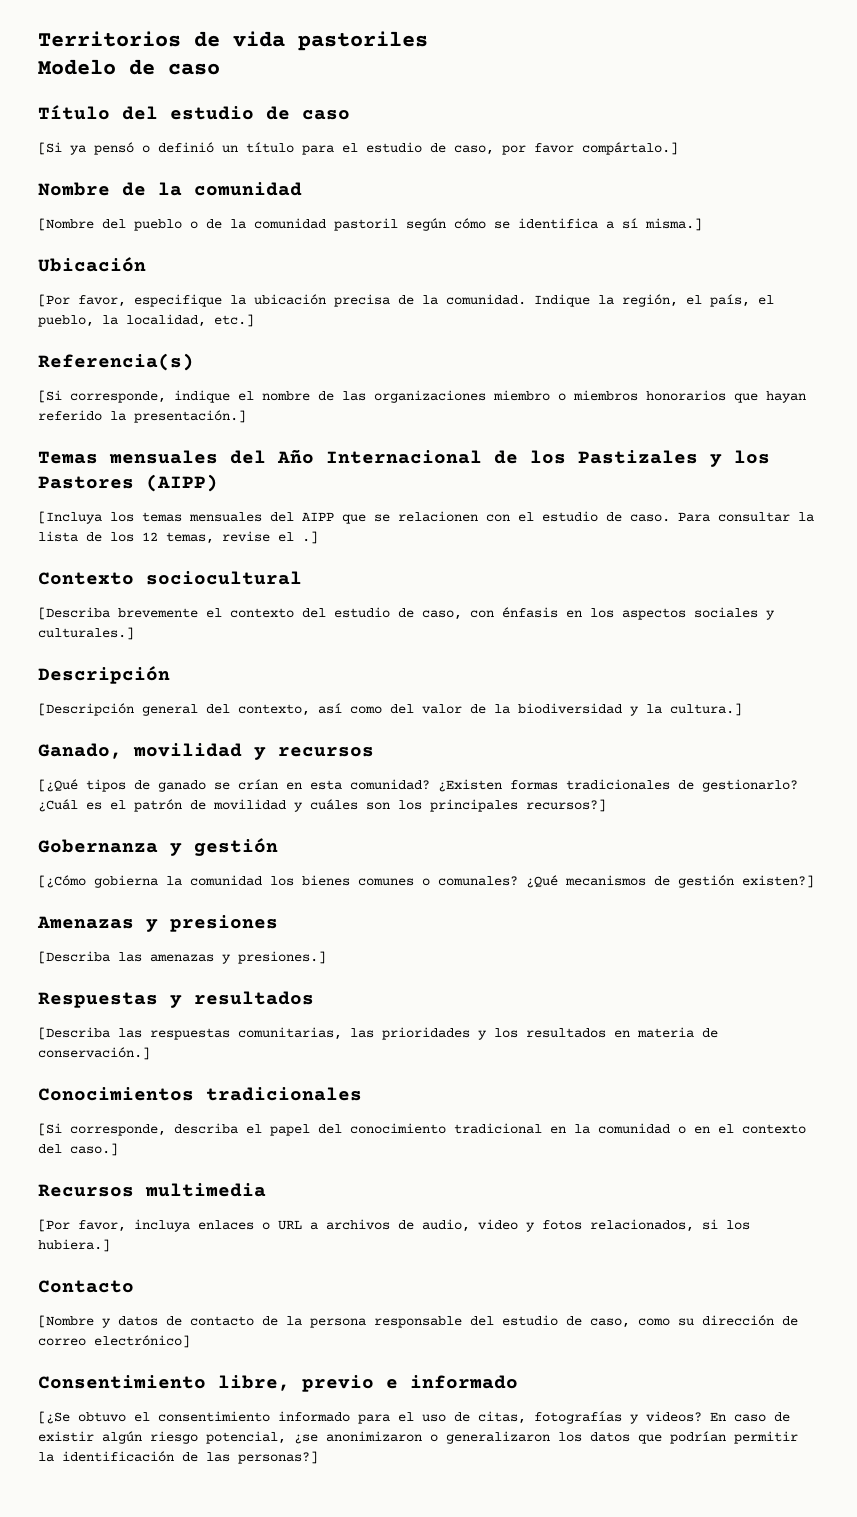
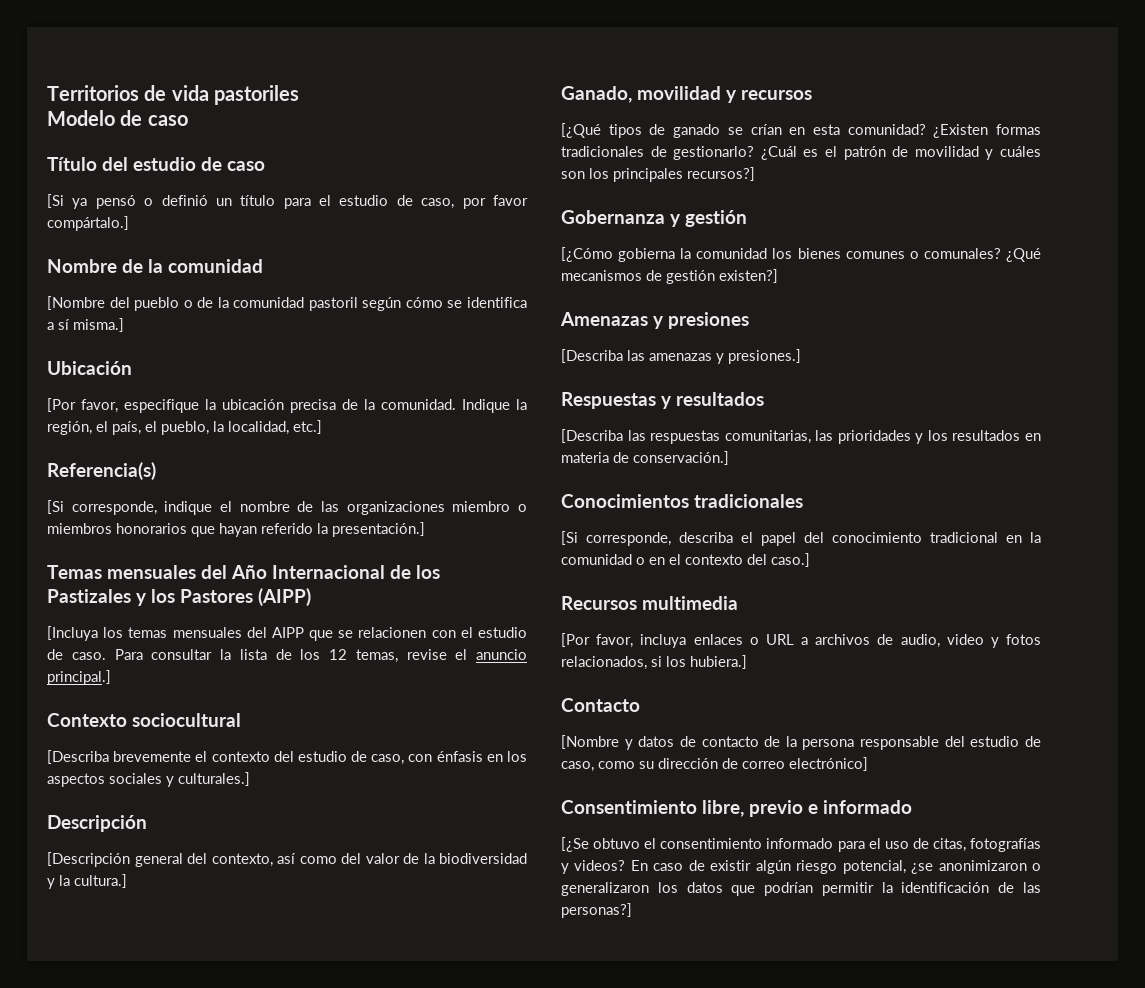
[302,531,318,544] .] -> [476,649,527,660] [47,670,111,685] anuncio principal.]

